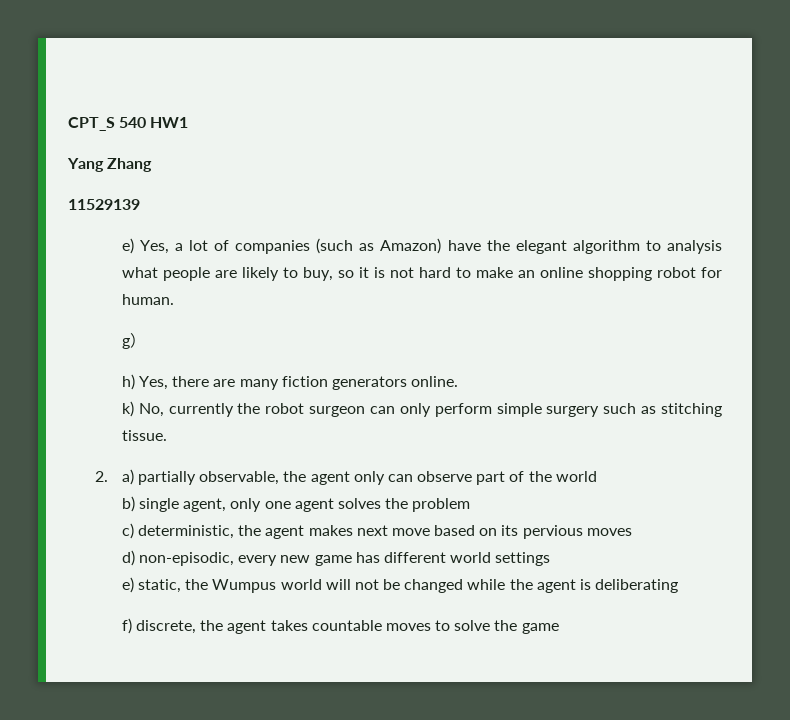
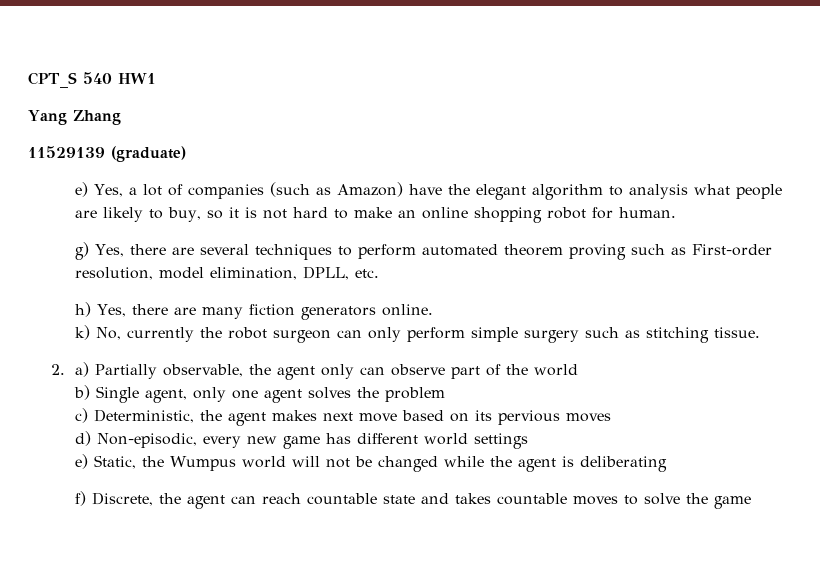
(140, 204) none -> [111,146,186,162] (graduate)
[121,333,146,349] g） -> [74,242,772,260] [74,266,379,280] g) Yes, there are several techniques to perform automated theorem proving such as First-order resolution, model elimination, DPLL, etc.
[137,471,196,485] partially -> [94,364,157,379] Partially
[138,498,179,512] single -> [95,386,139,403] Single
[137,525,234,539] deterministic, -> [93,409,194,423] Deterministic,
[138,552,234,566] non-episodic, -> [96,433,197,448] Non-episodic,
[137,579,181,593] static, -> [93,455,136,469] Static,
[135,620,267,634] discrete, the agent -> [91,492,449,509] Discrete, the agent can reach countable state and

